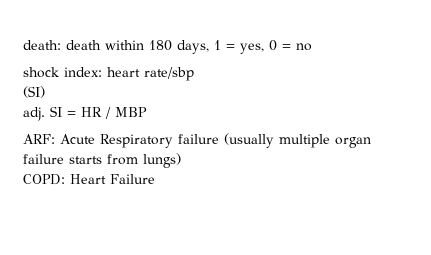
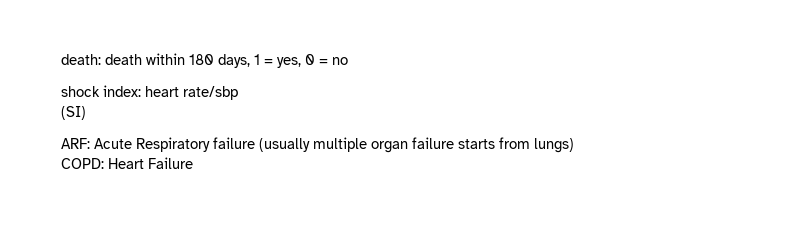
[23,106,147,121] // adj. SI = HR / MBP -> (86, 113) none

